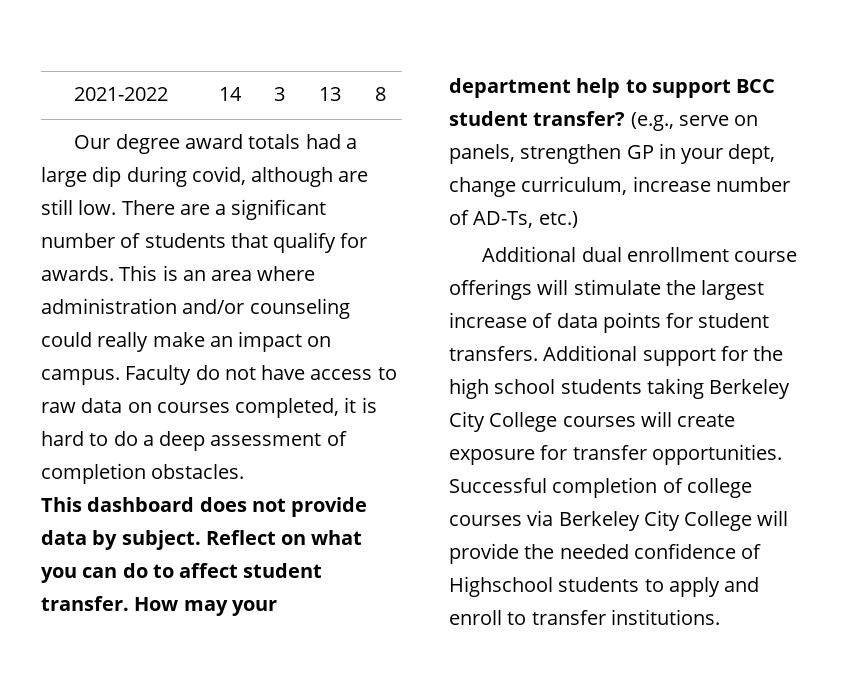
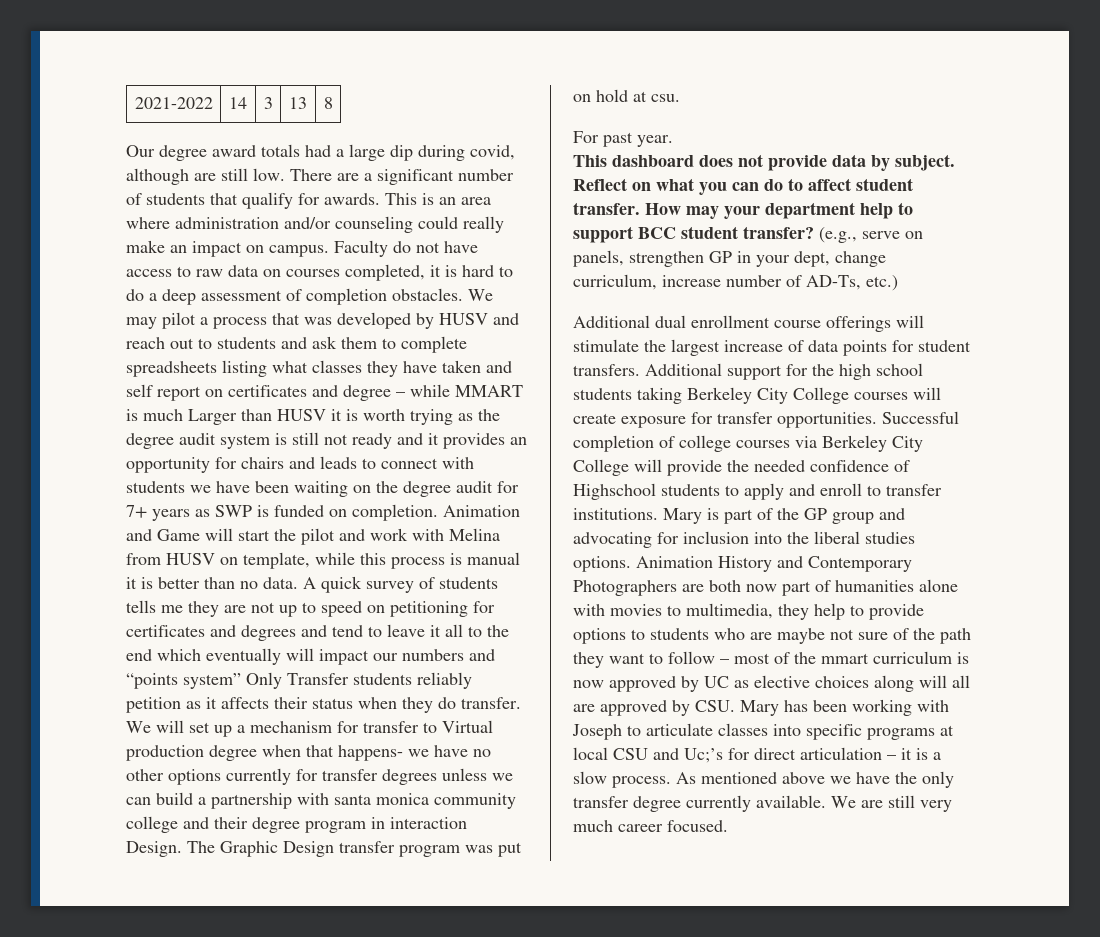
(245, 471) none -> [468,289,493,301] [126,312,519,329] [126,336,467,353] [126,360,512,377] [126,384,523,401] [126,409,500,425] [126,432,527,449] [126,456,474,473] [126,481,519,497] [126,504,520,521] [126,528,500,545] [126,552,520,569] [126,576,498,593] [126,600,495,617] [126,624,509,641] [126,648,495,665] [126,672,472,689] [126,697,521,713] [126,720,493,737] [126,745,491,761] [126,768,513,785] [126,792,516,809] [126,816,467,833] [126,841,522,857] [573,89,680,102] [573,131,673,147] We may pilot a process that was developed by HUSV and reach out to students and ask them to complete spreadsheets listing what classes they have taken and self report on certificates and degree – while MMART is much Larger than HUSV it is worth trying as the degree audit system is still not ready and it provides an opportunity for chairs and leads to connect with students we have been waiting on the degree audit for 7+ years as SWP is funded on completion. Animation and Game will start the pilot and work with Melina from HUSV on template, while this process is manual it is better than no data. A quick survey of students tells me they are not up to speed on petitioning for certificates and degrees and tend to leave it all to the end which eventually will impact our numbers and “points system” Only Transfer students reliably petition as it affects their status when they do transfer. We will set up a mechanism for transfer to Virtual production degree when that happens- we have no other options currently for transfer degrees unless we can build a partnership with santa monica community college and their degree program in interaction Design. The Graphic Design transfer program was put on hold at csu. // For past year.
(720, 617) none -> [663,508,905,524] [573,531,915,548] [573,556,912,572] [573,579,958,596] [573,603,924,620] [573,628,971,644] [573,651,969,668] [573,675,970,692] [573,699,949,716] [572,723,954,740] [573,747,941,763] [573,771,954,788] [573,795,952,812] [573,820,728,832] Mary is part of the GP group and advocating for inclusion into the liberal studies options. Animation History and Contemporary Photographers are both now part of humanities alone with movies to multimedia, they help to provide options to students who are maybe not sure of the path they want to follow – most of the mmart curriculum is now approved by UC as elective choices along will all are approved by CSU. Mary has been working with Joseph to articulate classes into specific programs at local CSU and Uc;’s for direct articulation – it is a slow process. As mentioned above we have the only transfer degree currently available. We are still very much career focused.

